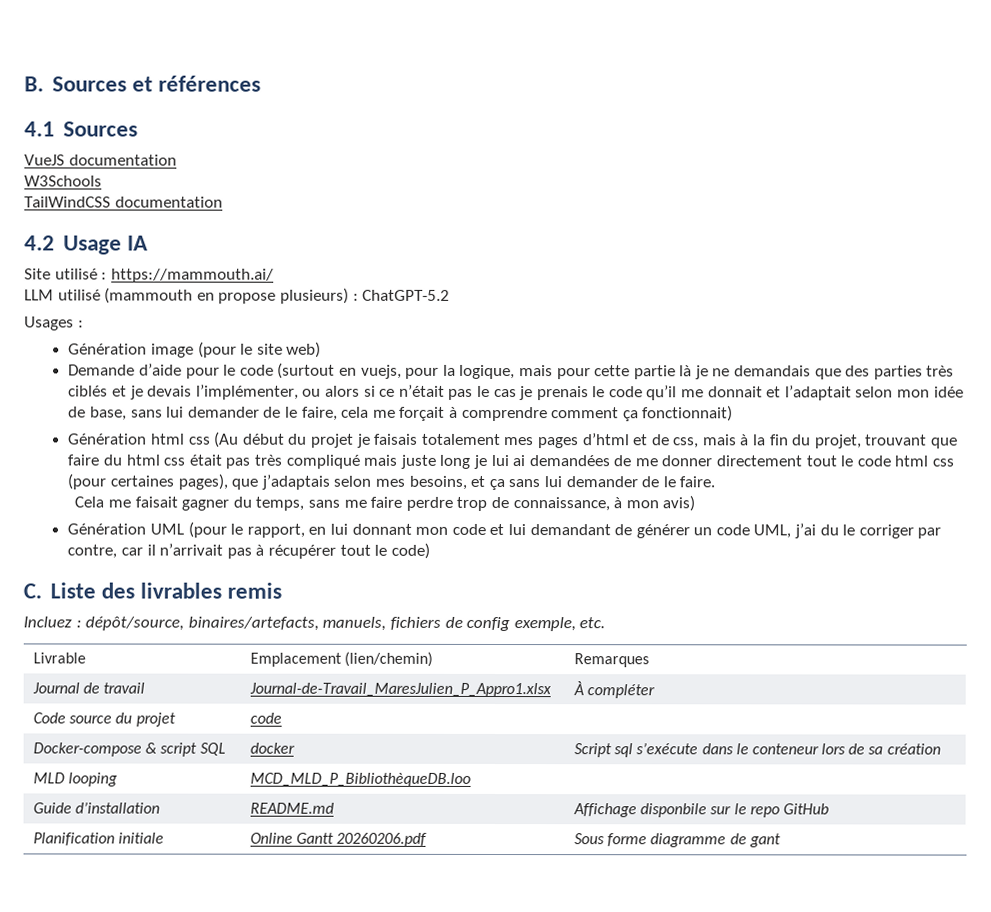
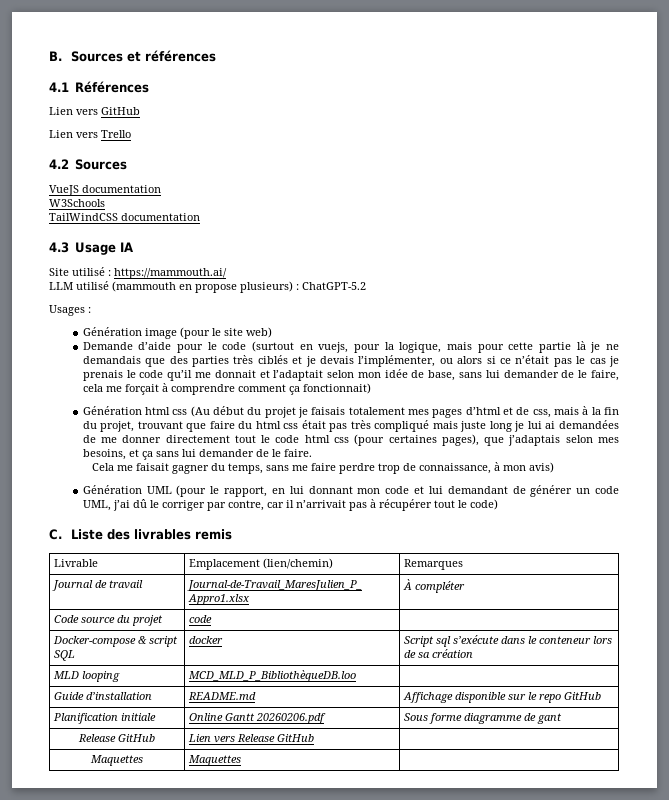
(55, 129) none -> [74,81,149,93] [49,107,140,115] [49,130,131,138] [49,159,69,169] Références // Lien vers GitHub // Lien vers Trello // 4.2
[24,235,55,251] 4.2 -> [49,242,69,253] 4.3
[819,524,839,536] du -> [132,499,147,508] dû
[23,616,606,632] // Incluez : dépôt/source, binaires/artefacts, manuels, fichiers de config exemple, etc. -> (232, 534) none
[640,803,708,818] disponbile -> [455,692,507,703] disponible
(781, 840) none -> [78,734,155,742] [188,734,315,743] [90,755,143,766] [188,755,242,766] // Release GitHub | Lien vers Release GitHub | // Maquettes | Maquettes |

